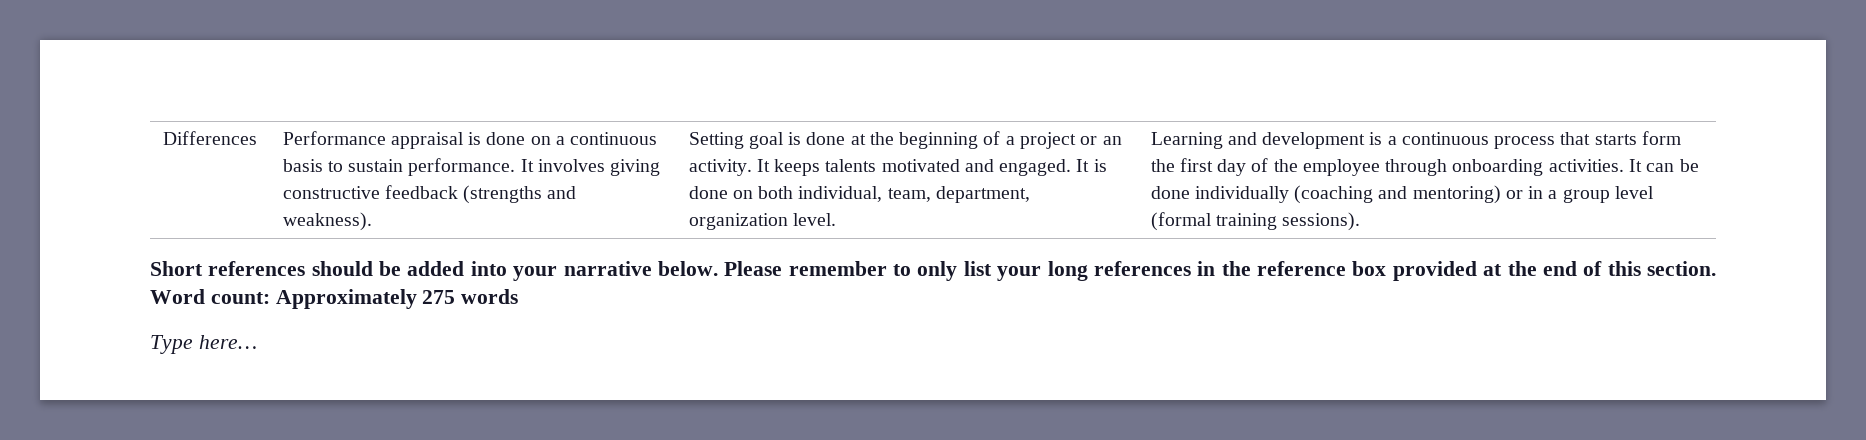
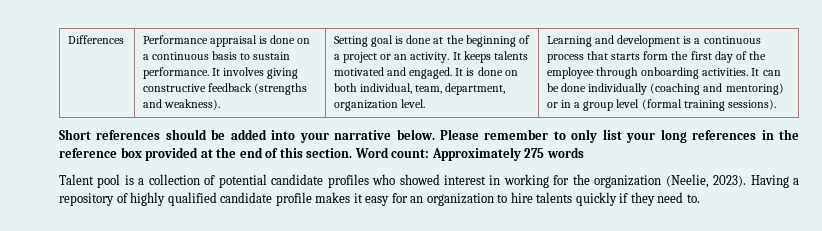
[150,335,257,354] Type here… -> [59,174,800,188] [59,192,700,206] Talent pool is a collection of potential candidate profiles who showed interest in working for the organization (Neelie, 2023). Having a repository of highly qualified candidate profile makes it easy for an organization to hire talents quickly if they need to.

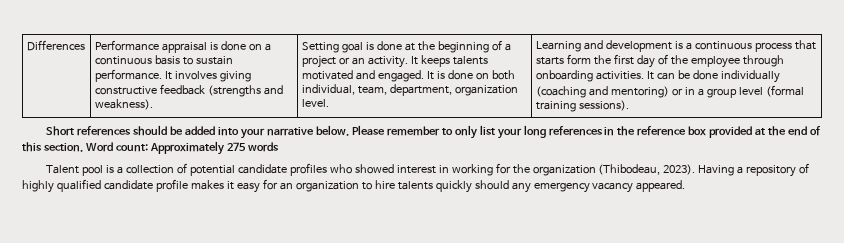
[665,174,709,188] (Neelie, -> [598,164,661,175] (Thibodeau,
[619,192,700,206] if they need to. -> [474,180,686,193] should any emergency vacancy appeared.

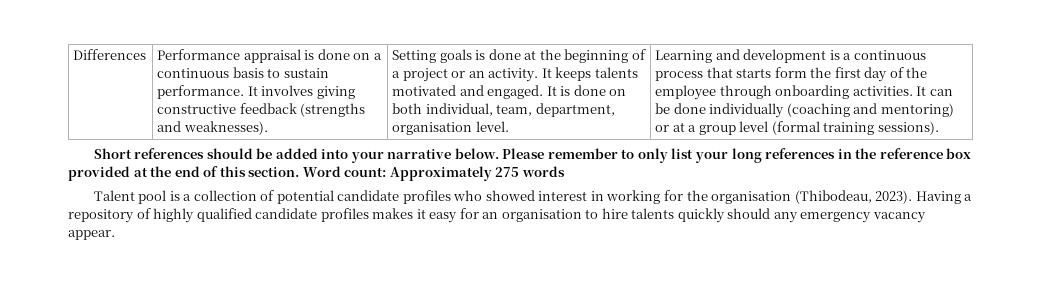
[94,99,153,110] weakness). -> [183,121,268,135] weaknesses).
[341,42,363,53] goal -> [439,49,472,63] goals
[454,85,518,96] organization -> [392,122,473,135] organisation
[684,87,695,95] in -> [672,122,685,132] at
[532,165,596,176] organization -> [711,191,792,204] organisation
[155,179,188,192] profile -> [320,208,369,222] profiles
[295,181,359,192] organization -> [501,209,582,222] organisation
[636,180,686,192] appeared. -> [68,230,115,240] appear.

